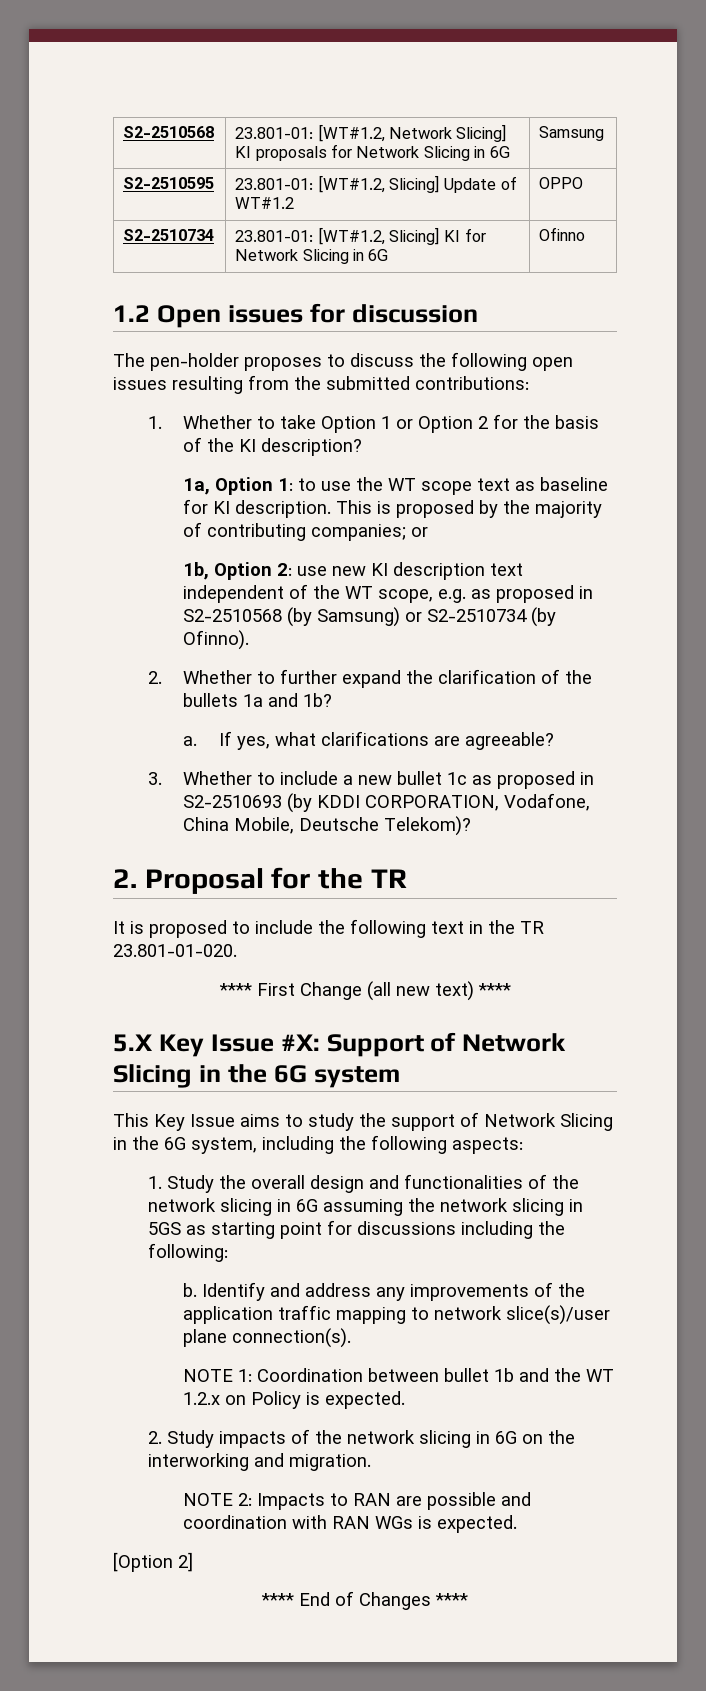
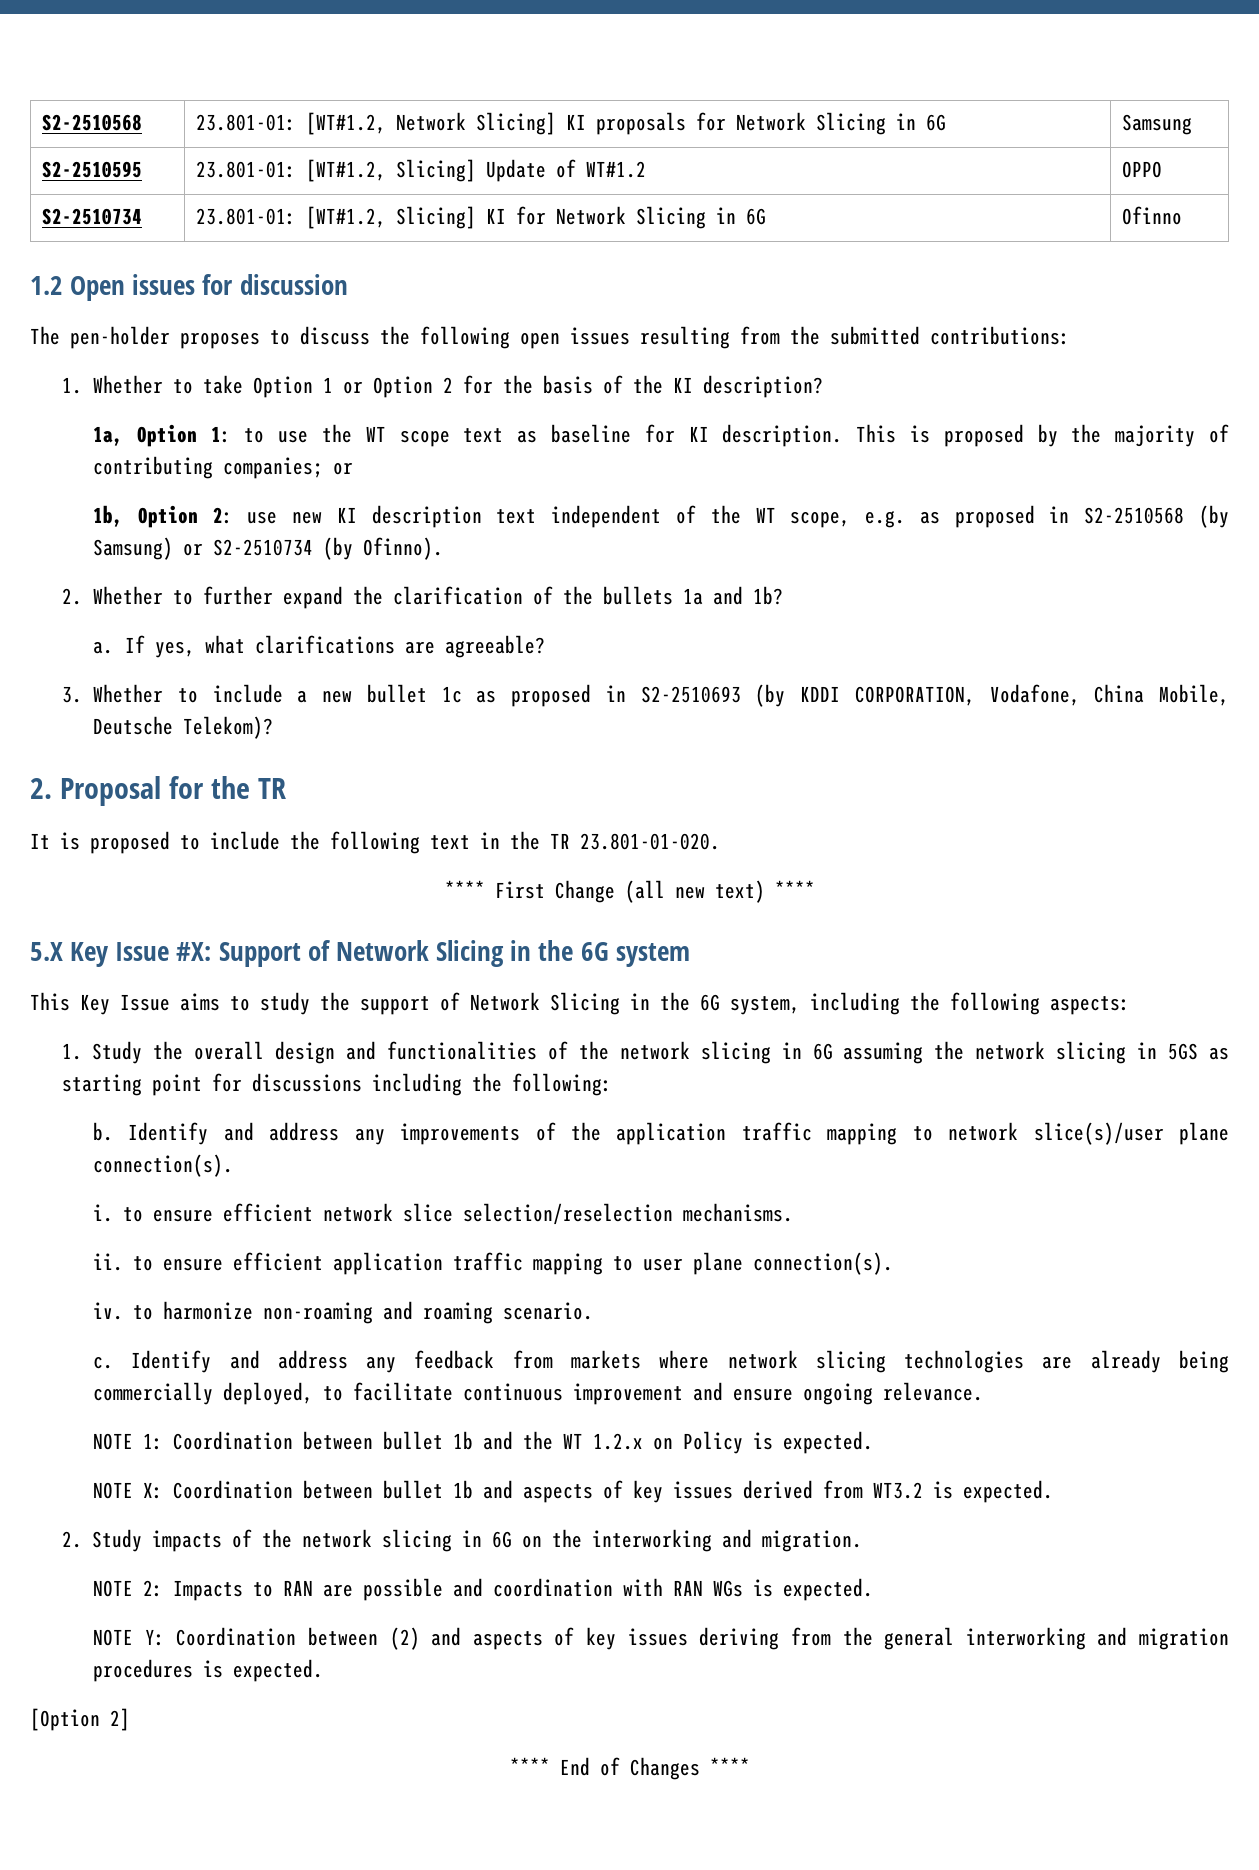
(352, 1338) none -> [93,1203,794,1225] [93,1252,894,1275] [93,1301,594,1324] [93,1350,1229,1373] [93,1382,984,1405] // i. to ensure efficient network slice selection/reselection mechanisms. // ii. to ensure efficient application traffic mapping to user plane connection(s). // iv. to harmonize non-roaming and roaming scenario. // c. Identify and address any feedback from markets where network slicing technologies are already being commercially deployed, to facilitate continuous improvement and ensure ongoing relevance.
(406, 1400) none -> [93,1480,1054,1503] // NOTE X: Coordination between bullet 1b and aspects of key issues derived from WT3.2 is expected.
(518, 1524) none -> [93,1627,1230,1650] [93,1659,324,1682] // NOTE Y: Coordination between (2) and aspects of key issues deriving from the general interworking and migration procedures is expected.

